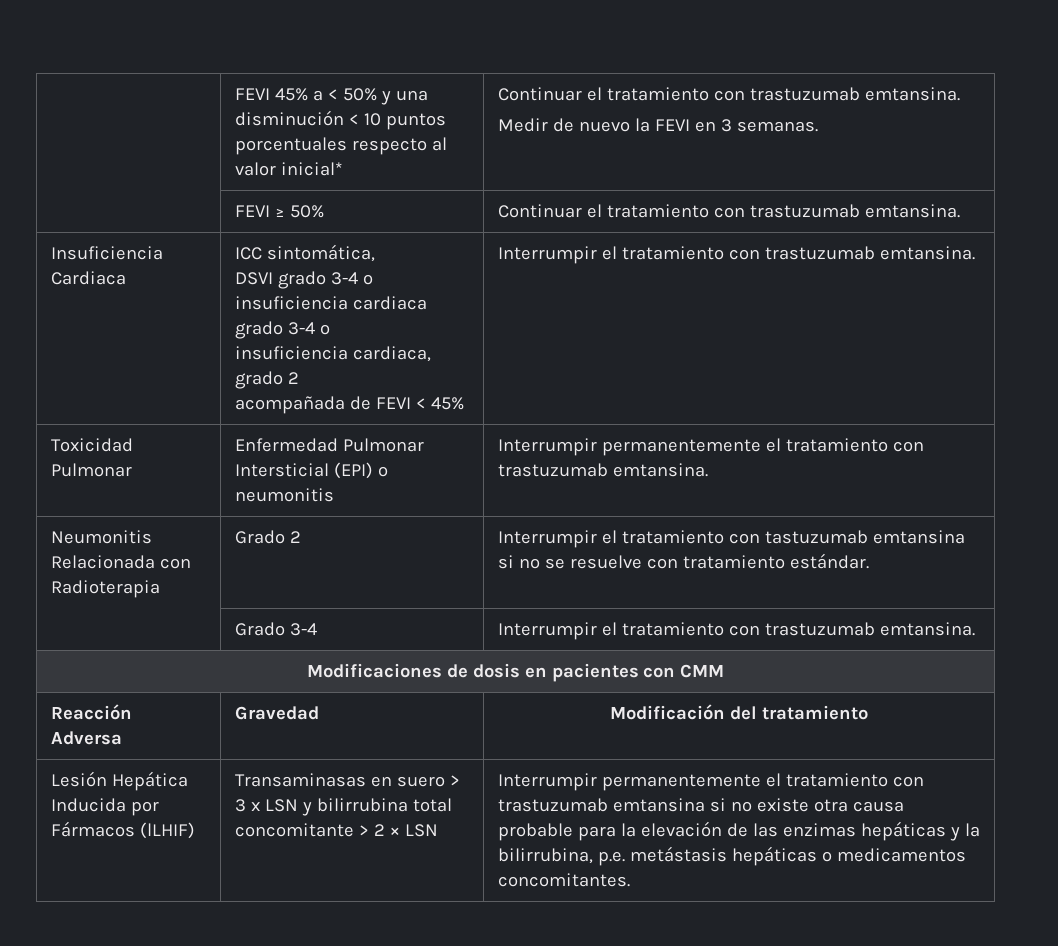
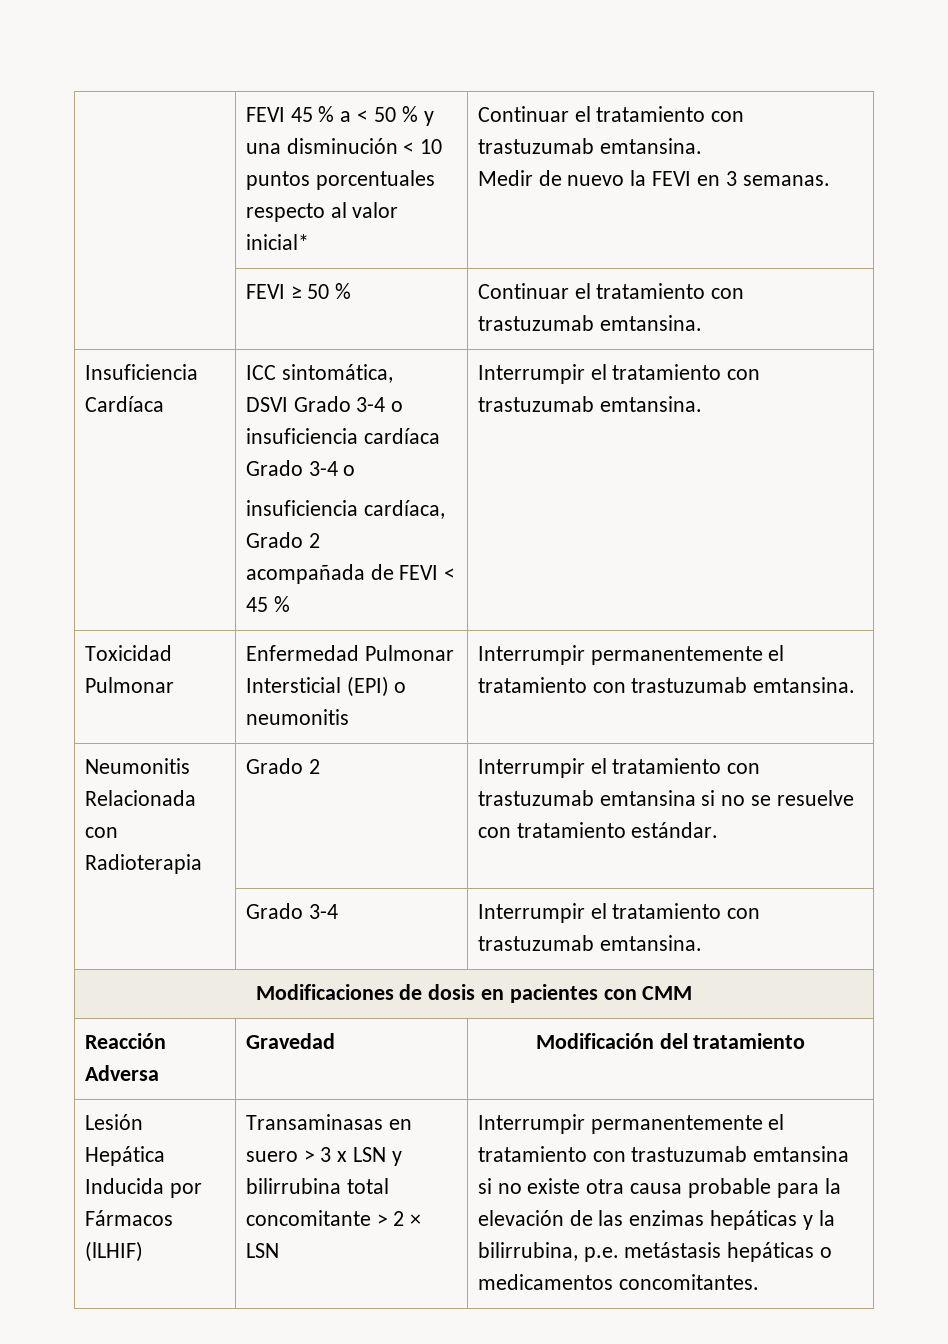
[234,88,377,101] | FEVI 45% a < 50% -> [245,106,418,122] | FEVI 45 % a < 50 %
[289,205,324,218] 50% -> [307,283,352,299] 50 %
[50,271,126,285] Cardiaca -> [84,396,164,412] Cardíaca
[277,271,326,289] grado -> [293,396,351,412] Grado
[352,296,427,310] [234,321,283,339] cardiaca grado -> [363,428,440,444] [245,460,303,476] cardíaca Grado
[352,346,431,362] [234,371,283,389] cardiaca, grado -> [363,500,445,519] [245,532,303,548] cardíaca, Grado
[430,397,464,410] 45% -> [245,596,290,612] 45 %
[764,530,868,544] tastuzumab -> [477,790,594,806] trastuzumab

